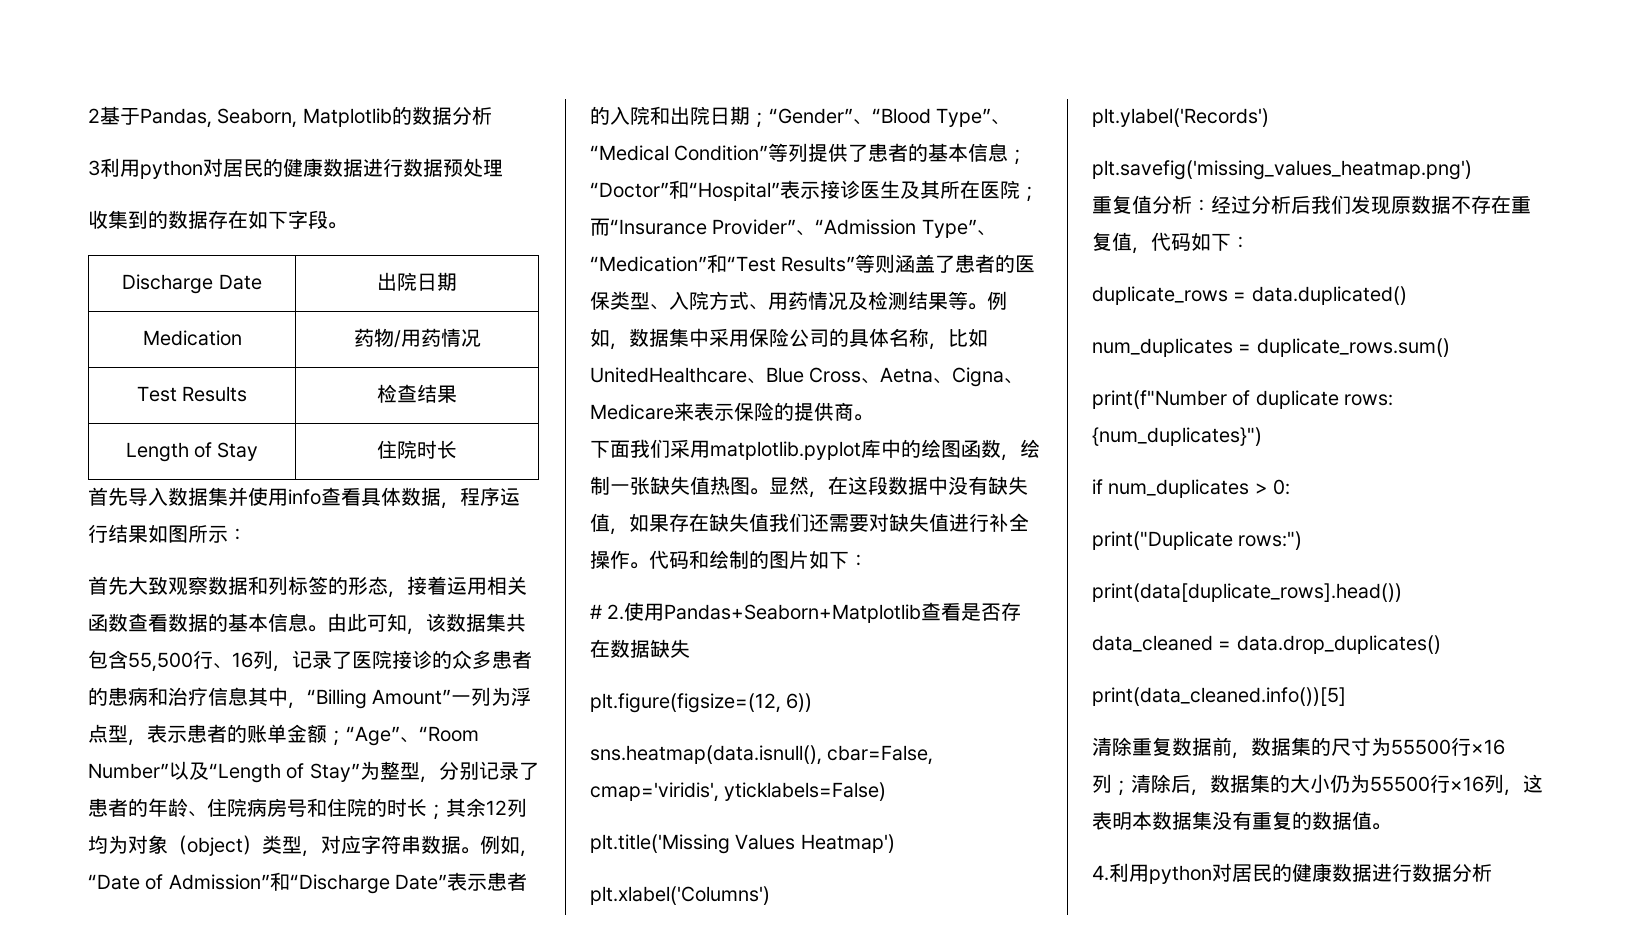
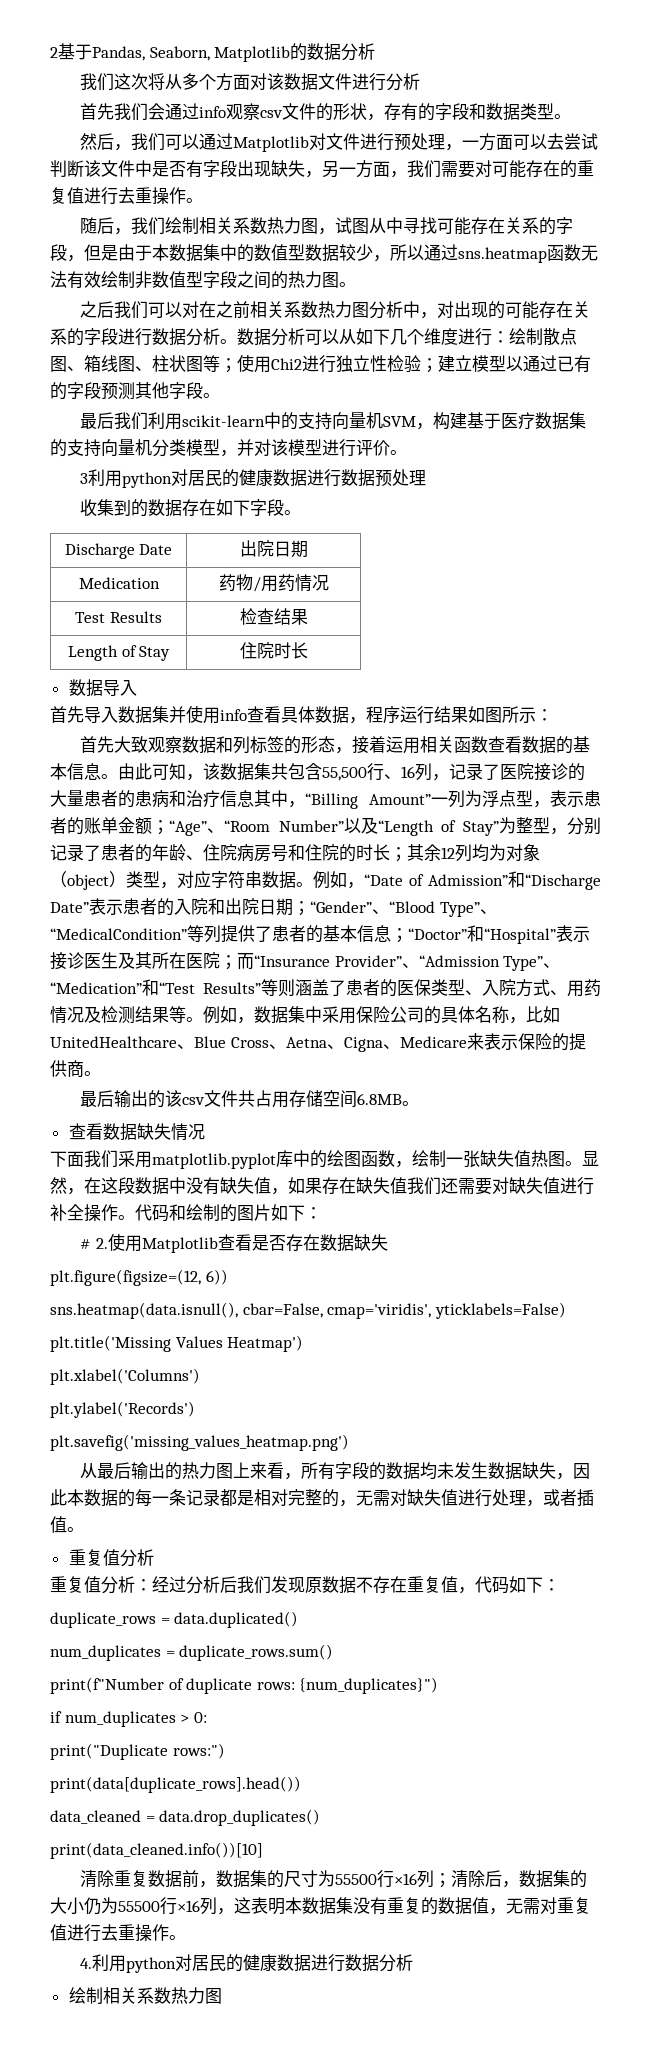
(492, 115) none -> [79,73,420,91] [79,103,571,121] [79,133,598,152] [50,160,594,178] [50,187,203,205] [79,217,573,235] [50,244,598,263] [50,271,356,289] [79,301,590,319] [50,328,577,346] [50,354,591,373] [50,382,220,400] [79,412,586,430] [50,439,407,457] // 我们这次将从多个方面对该数据文件进行分析 // 首先我们会通过info观察csv文件的形状，存有的字段和数据类型。 // 然后，我们可以通过Matplotlib对文件进行预处理，一方面可以去尝试判断该文件中是否有字段出现缺失，另一方面，我们需要对可能存在的重复值进行去重操作。 // 随后，我们绘制相关系数热力图，试图从中寻找可能存在关系的字段，但是由于本数据集中的数值型数据较少，所以通过sns.heatmap函数无法有效绘制非数值型字段之间的热力图。 // 之后我们可以对在之前相关系数热力图分析中，对出现的可能存在关系的字段进行数据分析。数据分析可以从如下几个维度进行：绘制散点图、箱线图、柱状图等；使用Chi2进行独立性检验；建立模型以通过已有的字段预测其他字段。 // 最后我们利用scikit-learn中的支持向量机SVM，构建基于医疗数据集的支持向量机分类模型，并对该模型进行评价。
(457, 449) none -> [68,679,137,697] // 数据导入
[452,650,492,669] 众多 -> [50,790,84,807] 大量
[590,145,769,161] “Medical Condition” -> [50,928,187,940] “MedicalCondition”
(873, 417) none -> [79,1090,419,1108] [68,1123,205,1141] // 最后输出的该csv文件共占用存储空间6.8MB。 // 查看数据缺失情况
[664,604,922,623] Pandas+Seaborn+Matplotlib -> [141,1237,218,1253] Matplotlib
(1472, 170) none -> [79,1462,590,1480] [50,1489,594,1507] [50,1516,84,1533] [68,1549,154,1567] // 从最后输出的热力图上来看，所有字段的数据均未发生数据缺失，因此本数据的每一条记录都是相对完整的，无需对缺失值进行处理，或者插值。 // 重复值分析
[1092,687,1346,706] print(data_cleaned.info())[5] -> [50,1842,263,1859] print(data_cleaned.info())[10]
(1372, 820) none -> [489,1897,591,1915] [50,1924,169,1942] ，无需对重复值进行去重操作
(1492, 872) none -> [68,1987,222,2004] // 绘制相关系数热力图

